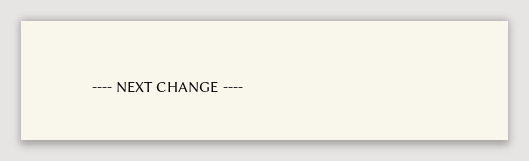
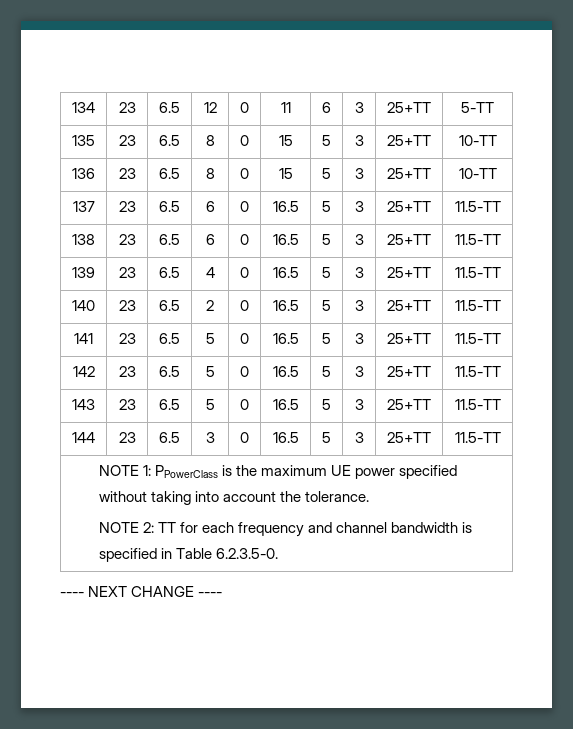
(92, 89) none -> [72,102,95,113] [118,102,136,113] [159,102,180,113] [203,102,217,113] [240,102,249,113] [280,102,291,113] [322,102,331,113] [354,102,364,113] [387,102,431,113] [461,102,494,113] [72,135,95,146] [118,135,136,146] [159,135,180,146] [205,135,215,146] [240,135,249,146] [278,135,293,146] [322,135,331,146] [354,135,364,146] [387,135,431,146] [458,135,497,146] [72,168,95,179] [118,168,136,179] [159,168,180,179] [205,168,215,179] [240,168,249,179] [278,168,293,179] [322,168,331,179] [354,168,364,179] [387,168,431,179] [458,168,497,179] [72,201,95,212] [118,201,136,212] [159,201,180,212] [205,201,215,212] [240,201,249,212] [272,201,299,212] [322,201,331,212] [354,201,364,212] [387,201,431,212] [454,201,501,212] [72,234,95,245] [118,234,136,245] [159,234,180,245] [205,234,215,245] [240,234,249,245] [272,234,299,245] [322,234,331,245] [354,234,364,245] [387,234,431,245] [454,234,501,245] [72,267,95,278] [118,267,136,278] [159,267,180,278] [205,267,215,278] [240,267,249,278] [272,267,299,278] [322,267,331,278] [354,267,364,278] [387,267,431,278] [454,267,501,278] [72,300,95,311] [118,300,136,311] [159,300,180,311] [206,300,214,311] [240,300,249,311] [272,300,299,311] [322,300,331,311] [354,300,364,311] [387,300,431,311] [454,300,501,311] [74,333,93,344] [118,333,136,344] [159,333,180,344] [205,333,215,344] [240,333,249,344] [272,333,299,344] [322,333,331,344] [354,333,364,344] [387,333,431,344] [454,333,501,344] [72,366,95,377] [118,366,136,377] [159,366,180,377] [205,366,215,377] [240,366,249,377] [272,366,299,377] [322,366,331,377] [354,366,364,377] [387,366,431,377] [454,366,501,377] [72,399,95,410] [118,399,136,410] [159,399,180,410] [205,399,215,410] [240,399,249,410] [272,399,299,410] [322,399,331,410] [354,399,364,410] [387,399,431,410] [454,399,501,410] [72,432,95,443] [118,432,136,443] [159,432,180,443] [205,432,215,443] [240,432,249,443] [272,432,299,443] [322,432,331,443] [354,432,364,443] [387,432,431,443] [454,432,501,443] [98,465,458,479] [98,491,370,505] [98,522,473,537] [98,548,278,562] 134 | 23 | 6.5 | 12 | 0 | 11 | 6 | 3 | 25+TT | 5-TT // 135 | 23 | 6.5 | 8 | 0 | 15 | 5 | 3 | 25+TT | 10-TT // 136 | 23 | 6.5 | 8 | 0 | 15 | 5 | 3 | 25+TT | 10-TT // 137 | 23 | 6.5 | 6 | 0 | 16.5 | 5 | 3 | 25+TT | 11.5-TT // 138 | 23 | 6.5 | 6 | 0 | 16.5 | 5 | 3 | 25+TT | 11.5-TT // 139 | 23 | 6.5 | 4 | 0 | 16.5 | 5 | 3 | 25+TT | 11.5-TT // 140 | 23 | 6.5 | 2 | 0 | 16.5 | 5 | 3 | 25+TT | 11.5-TT // 141 | 23 | 6.5 | 5 | 0 | 16.5 | 5 | 3 | 25+TT | 11.5-TT // 142 | 23 | 6.5 | 5 | 0 | 16.5 | 5 | 3 | 25+TT | 11.5-TT // 143 | 23 | 6.5 | 5 | 0 | 16.5 | 5 | 3 | 25+TT | 11.5-TT // 144 | 23 | 6.5 | 3 | 0 | 16.5 | 5 | 3 | 25+TT | 11.5-TT // NOTE 1: PPowerClass is the maximum UE power specified without taking into account the tolerance. // NOTE 2: TT for each frequency and channel bandwidth is specified in Table 6.2.3.5-0. //

